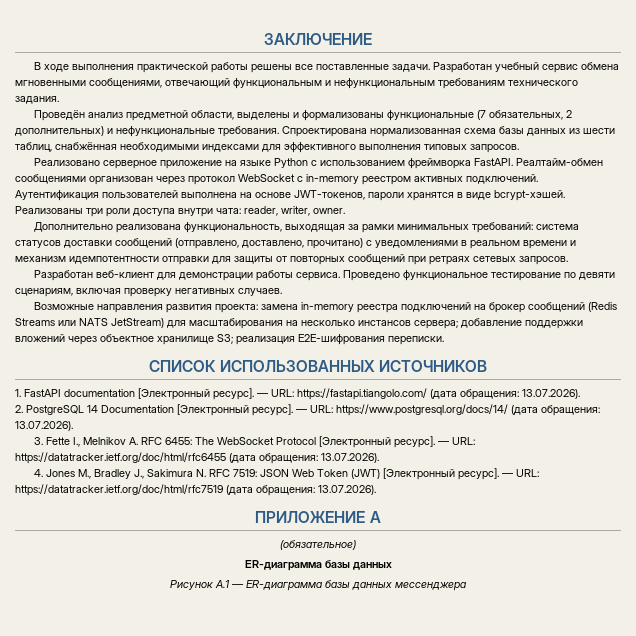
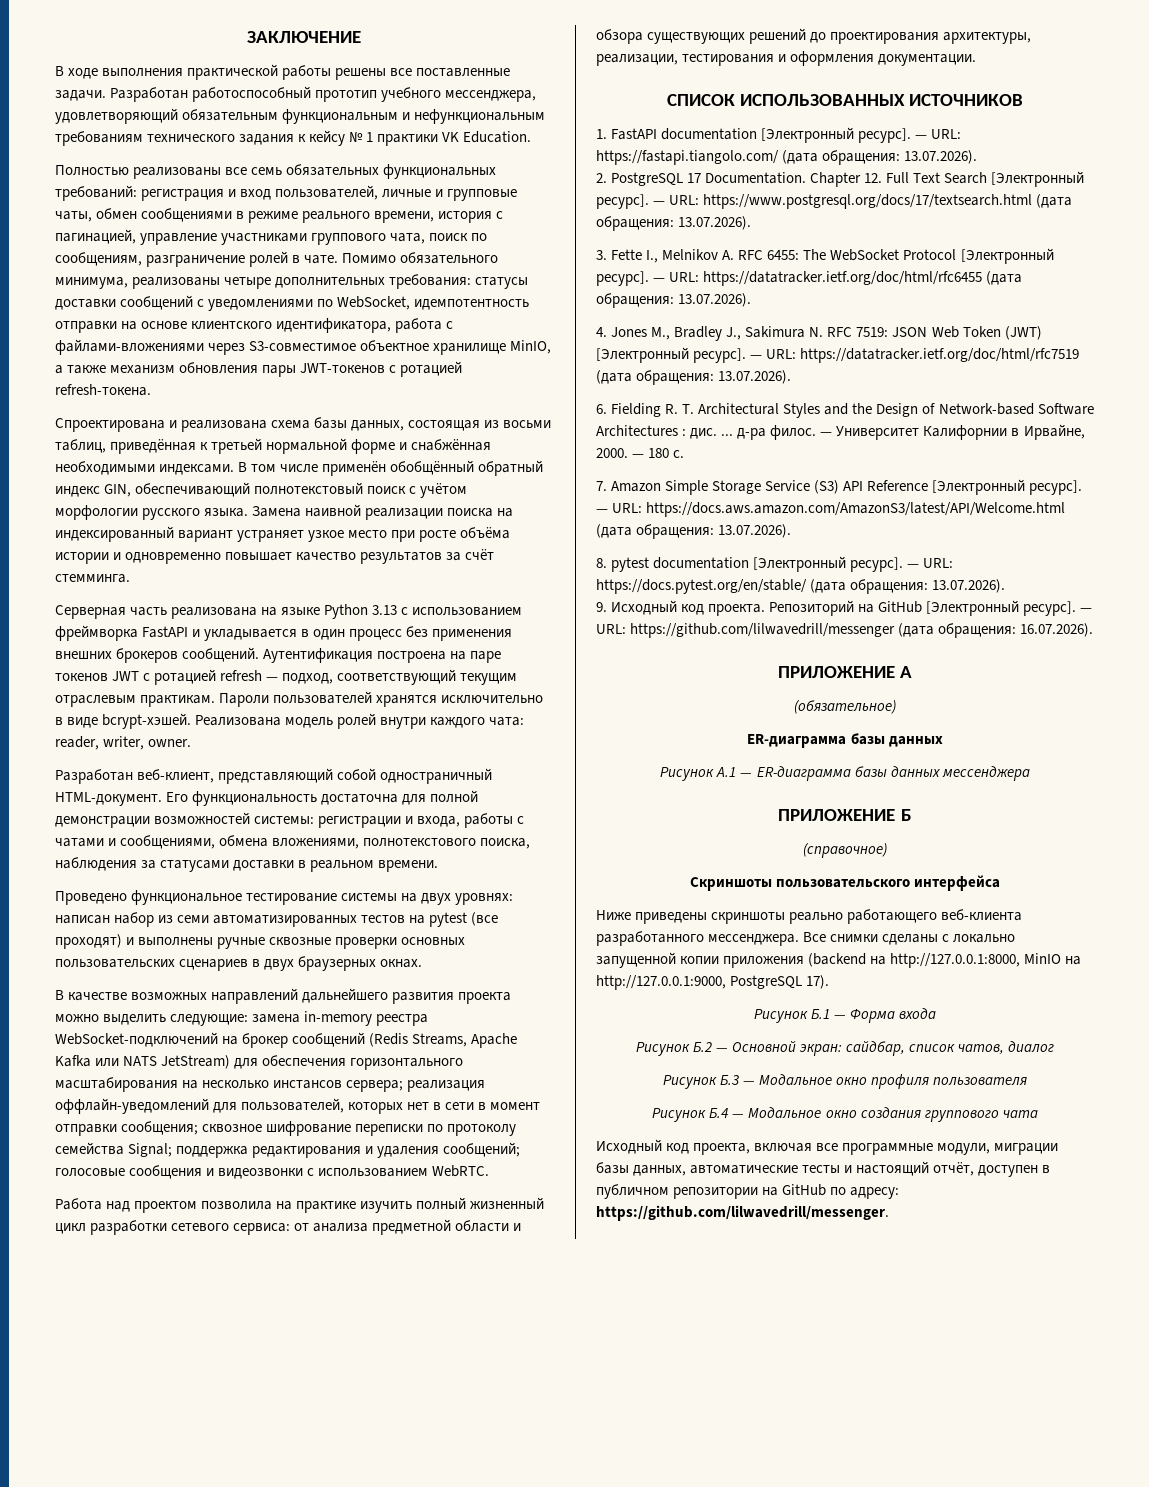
[494,62,619,73] [15,78,230,88] учебный сервис обмена мгновенными сообщениями, отвечающий -> [192,86,537,102] [55,108,279,124] работоспособный прототип учебного мессенджера, удовлетворяющий обязательным
[15,96,59,104] [33,110,572,121] [15,126,615,137] [15,142,519,153] [33,158,222,169] задания. // Проведён анализ предметной области, выделены и формализованы функциональные (7 обязательных, 2 дополнительных) и нефункциональные требования. Спроектирована нормализованная схема базы данных из шести таблиц, снабжённая необходимыми индексами для эффективного выполнения типовых запросов. // Реализовано серверное приложение -> [239,130,532,146] [55,164,497,179] [55,185,518,201] [55,208,504,223] [55,229,488,245] [55,251,499,267] [55,274,529,289] [55,295,530,311] [55,318,454,333] [55,339,552,355] [55,361,463,377] [55,384,151,396] [55,417,552,432] [55,438,492,454] [55,460,544,476] [55,482,468,498] [55,504,514,520] [55,526,511,542] [55,549,495,564] [55,574,130,583] [55,605,258,619] задания к кейсу № 1 практики VK Education. // Полностью реализованы все семь обязательных функциональных требований: регистрация и вход пользователей, личные и групповые чаты, обмен сообщениями в режиме реального времени, история с пагинацией, управление участниками группового чата, поиск по сообщениям, разграничение ролей в чате. Помимо обязательного минимума, реализованы четыре дополнительных требования: статусы доставки сообщений с уведомлениями по WebSocket, идемпотентность отправки на основе клиентского идентификатора, работа с файлами-вложениями через S3-совместимое объектное хранилище MinIO, а также механизм обновления пары JWT-токенов с ротацией refresh-токена. // Спроектирована и реализована схема базы данных, состоящая из восьми таблиц, приведённая к третьей нормальной форме и снабжённая необходимыми индексами. В том числе применён обобщённый обратный индекс GIN, обеспечивающий полнотекстовый поиск с учётом морфологии русского языка. Замена наивной реализации поиска на индексированный вариант устраняет узкое место при росте объёма истории и одновременно повышает качество результатов за счёт стемминга. // Серверная часть реализована
(308, 163) none -> [372,605,398,615] 3.13
[473,158,603,166] [15,174,538,185] [15,190,565,201] [15,206,345,217] [33,222,579,233] [15,238,576,249] [15,254,568,265] [33,270,615,281] [15,288,282,297] [33,302,258,313] FastAPI. Реалтайм-обмен сообщениями организован через протокол WebSocket с in-memory реестром активных подключений. Аутентификация пользователей выполнена на основе JWT-токенов, пароли хранятся в виде bcrypt-хэшей. Реализованы три роли доступа внутри чата: reader, writer, owner. // Дополнительно реализована функциональность, выходящая за рамки минимальных требований: система статусов доставки сообщений (отправлено, доставлено, прочитано) с уведомлениями в реальном времени и механизм идемпотентности отправки для защиты от повторных сообщений при ретраях сетевых запросов. // Разработан веб-клиент для демонстрации работы сервиса. Проведено функциональное тестирование по девяти сценариям, включая проверку негативных случаев. // Возможные направления развития проекта: -> [142,626,513,641] [55,647,502,663] [55,669,518,685] [55,691,544,707] [55,713,525,729] [55,736,192,750] [55,768,493,784] [55,790,479,806] [55,812,525,828] [55,835,531,849] [55,857,439,872] [55,890,514,905] [55,912,499,927] [55,934,466,949] [55,956,423,971] [55,988,512,1004] [55,1014,249,1026] FastAPI и укладывается в один процесс без применения внешних брокеров сообщений. Аутентификация построена на паре токенов JWT с ротацией refresh — подход, соответствующий текущим отраслевым практикам. Пароли пользователей хранятся исключительно в виде bcrypt-хэшей. Реализована модель ролей внутри каждого чата: reader, writer, owner. // Разработан веб-клиент, представляющий собой одностраничный HTML-документ. Его функциональность достаточна для полной демонстрации возможностей системы: регистрации и входа, работы с чатами и сообщениями, обмена вложениями, полнотекстового поиска, наблюдения за статусами доставки в реальном времени. // Проведено функциональное тестирование системы на двух уровнях: написан набор из семи автоматизированных тестов на pytest (все проходят) и выполнены ручные сквозные проверки основных пользовательских сценариев в двух браузерных окнах. // В качестве возможных направлений дальнейшего развития проекта можно выделить следующие:
[400,302,471,312] подключений -> [55,1032,218,1047] WebSocket-подключений
[15,318,55,326] Streams -> [412,1033,518,1048] [55,1055,91,1067] Streams, Apache Kafka
(186, 324) none -> [262,1055,464,1070] обеспечения горизонтального
[461,318,583,329] [15,334,444,345] добавление поддержки вложений через объектное хранилище S3; реализация E2E-шифрования переписки. -> [407,1080,486,1092] [55,1098,541,1114] [55,1121,517,1136] [55,1142,521,1158] [55,1165,490,1179] [55,1197,545,1213] [55,1219,522,1235] [596,28,1032,44] [596,51,977,66] реализация оффлайн-уведомлений для пользователей, которых нет в сети в момент отправки сообщения; сквозное шифрование переписки по протоколу семейства Signal; поддержка редактирования и удаления сообщений; голосовые сообщения и видеозвонки с использованием WebRTC. // Работа над проектом позволила на практике изучить полный жизненный цикл разработки сетевого сервиса: от анализа предметной области и обзора существующих решений до проектирования архитектуры, реализации, тестирования и оформления документации.
[87,404,508,416] 14 Documentation [Электронный ресурс]. — URL: https://www.postgresql.org/docs/14/ -> [687,171,1085,187] [596,194,1033,209] 17 Documentation. Chapter 12. Full Text Search [Электронный ресурс]. — URL: https://www.postgresql.org/docs/17/textsearch.html
(376, 490) none -> [596,403,1094,418] [596,424,1085,440] [596,448,685,458] [596,479,1083,495] [596,502,1066,517] [596,524,792,539] [596,556,954,572] [596,579,1006,594] [596,600,1093,616] [596,623,1094,638] // 6. Fielding R. T. Architectural Styles and the Design of Network-based Software Architectures : дис. ... д-ра филос. — Университет Калифорнии в Ирвайне, 2000. — 180 с. // 7. Amazon Simple Storage Service (S3) API Reference [Электронный ресурс]. — URL: https://docs.aws.amazon.com/AmazonS3/latest/API/Welcome.html (дата обращения: 13.07.2026). // 8. pytest documentation [Электронный ресурс]. — URL: https://docs.pytest.org/en/stable/ (дата обращения: 13.07.2026). // 9. Исходный код проекта. Репозиторий на GitHub [Электронный ресурс]. — URL: https://github.com/lilwavedrill/messenger (дата обращения: 16.07.2026).
(466, 586) none -> [778,809,912,821] [803,843,887,858] [689,875,1001,891] [596,909,1023,924] [596,931,1016,946] [596,952,1082,968] [596,975,830,990] [753,1008,937,1023] [635,1041,1055,1056] [662,1074,1028,1089] [652,1107,1038,1122] [596,1139,1059,1155] [596,1161,1051,1177] [596,1184,900,1199] [596,1205,889,1221] // ПРИЛОЖЕНИЕ Б // (справочное) // Скриншоты пользовательского интерфейса // Ниже приведены скриншоты реально работающего веб-клиента разработанного мессенджера. Все снимки сделаны с локально запущенной копии приложения (backend на http://127.0.0.1:8000, MinIO на http://127.0.0.1:9000, PostgreSQL 17). // Рисунок Б.1 — Форма входа // Рисунок Б.2 — Основной экран: сайдбар, список чатов, диалог // Рисунок Б.3 — Модальное окно профиля пользователя // Рисунок Б.4 — Модальное окно создания группового чата // Исходный код проекта, включая все программные модули, миграции базы данных, автоматические тесты и настоящий отчёт, доступен в публичном репозитории на GitHub по адресу: https://github.com/lilwavedrill/messenger.

